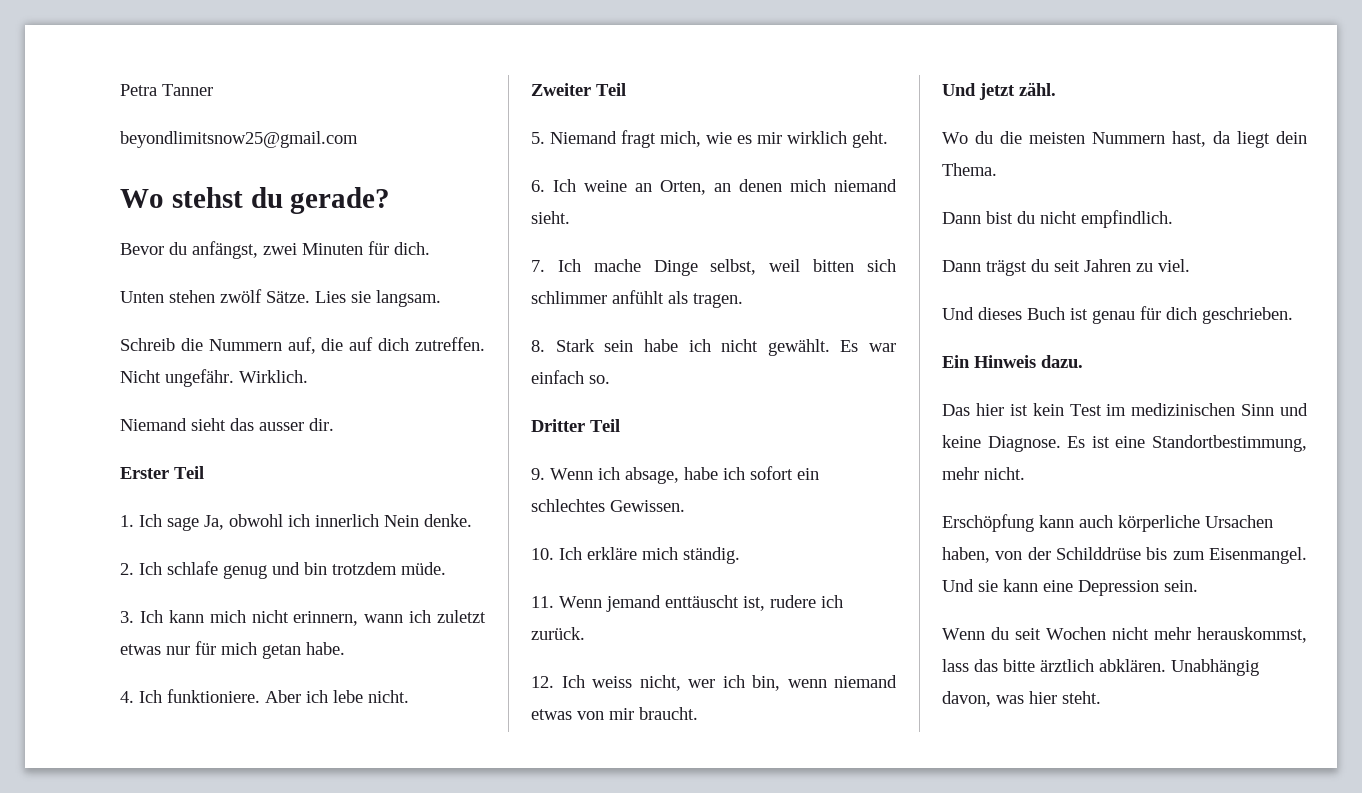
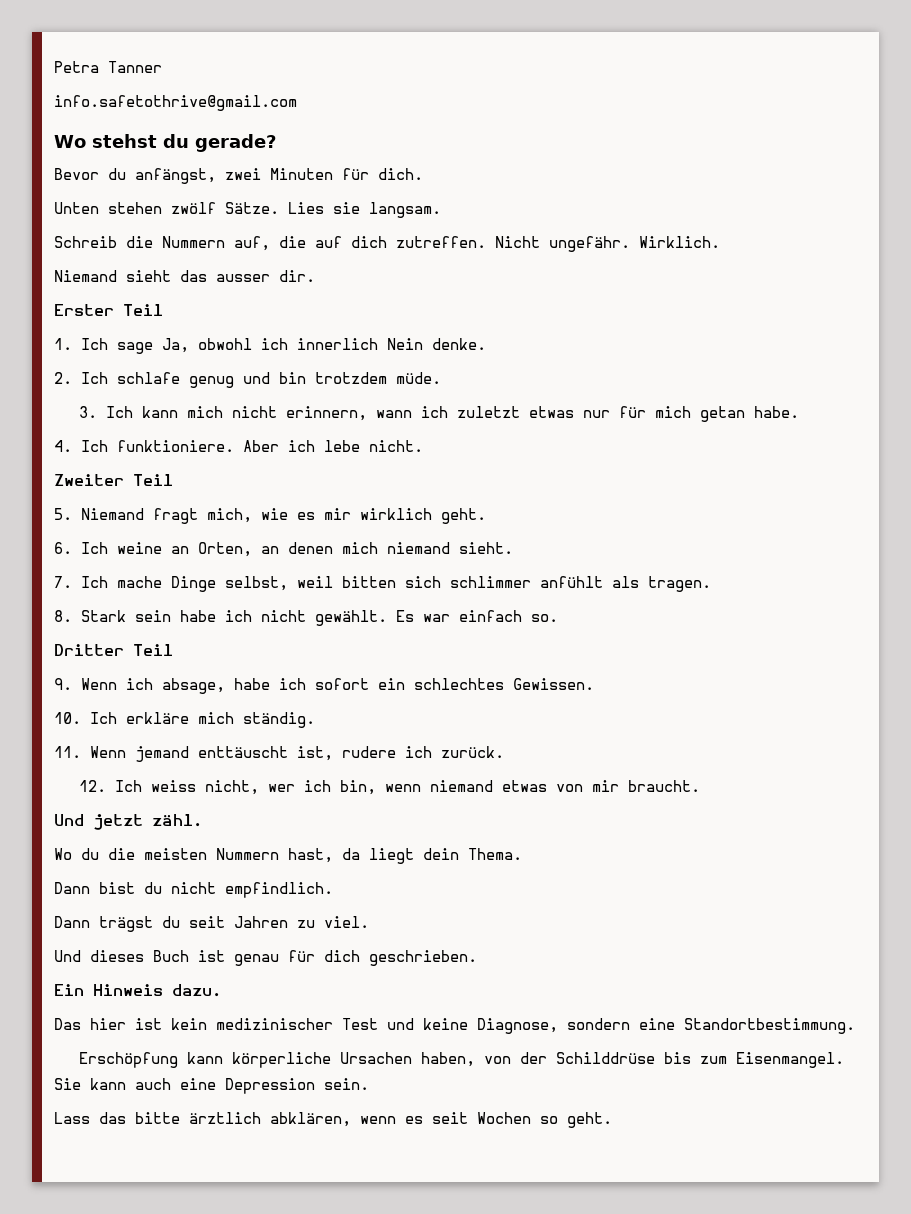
[120,131,358,148] beyondlimitsnow25@gmail.com -> [54,95,297,111] info.safetothrive@gmail.com
[1069,403,1308,416] [942,435,1307,452] [942,467,1025,480] Test im medizinischen Sinn und keine Diagnose. Es ist eine Standortbestimmung, mehr nicht. -> [216,1018,855,1034] medizinischer Test und keine Diagnose, sondern eine Standortbestimmung.
[1079,515,1113,528] auch -> (223, 1058) none
[942,579,1038,592] Und sie kann -> [54,1078,171,1090] Sie kann auch
[942,627,1307,643] [942,659,1259,676] [942,691,1101,707] Wenn du seit Wochen nicht mehr herauskommst, lass das bitte ärztlich abklären. Unabhängig davon, was hier steht. -> [54,1112,612,1128] Lass das bitte ärztlich abklären, wenn es seit Wochen so geht.

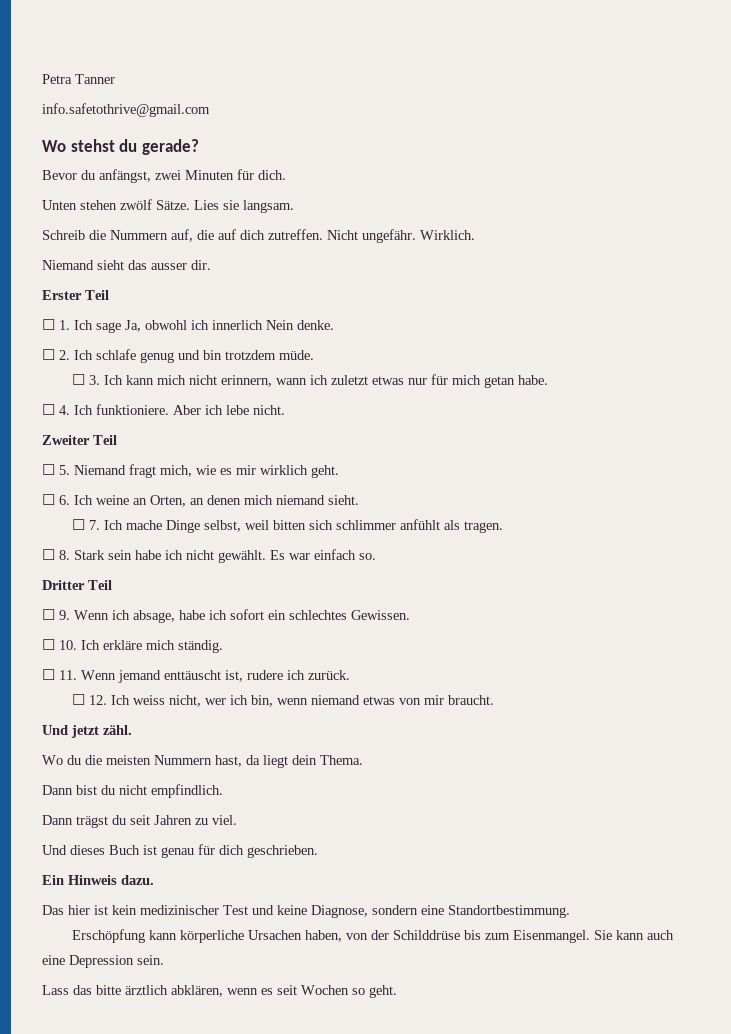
(163, 310) none -> [42,319,55,330] ☐
(486, 344) none -> [42,349,55,360] ☐
(441, 378) none -> [72,374,86,385] ☐
(799, 412) none -> [42,404,55,415] ☐
(173, 480) none -> [42,464,55,475] ☐
(486, 516) none -> [42,494,55,505] ☐
(513, 548) none -> [72,519,86,530] ☐
(711, 584) none -> [42,549,55,560] ☐
(173, 650) none -> [42,609,55,620] ☐
(594, 684) none -> [42,639,55,650] ☐
(315, 720) none -> [42,669,55,680] ☐
(504, 752) none -> [72,694,86,705] ☐

